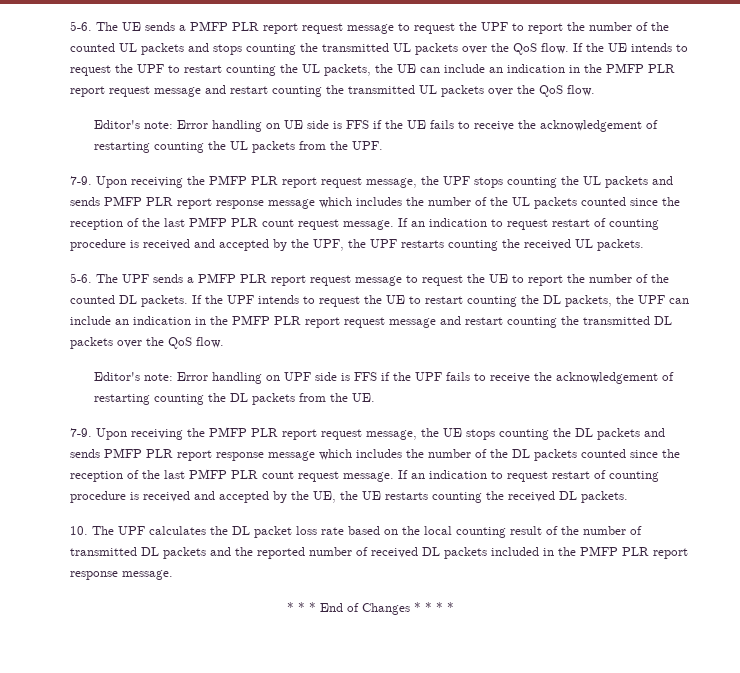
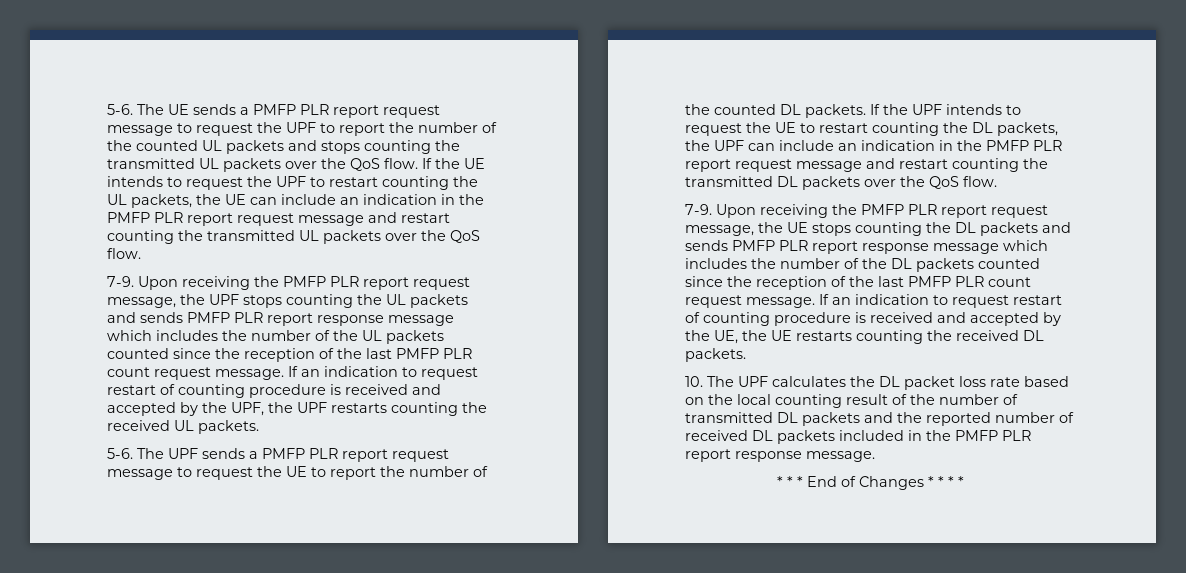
[93,120,658,132] [93,141,383,153] // Editor's note: Error handling on UE side is FFS if the UE fails to receive the acknowledgement of restarting counting the UL packets from the UPF. -> (141, 253) none
[93,372,674,384] [93,393,375,405] // Editor's note: Error handling on UPF side is FFS if the UPF fails to receive the acknowledgement of restarting counting the DL packets from the UE. -> (997, 181) none

